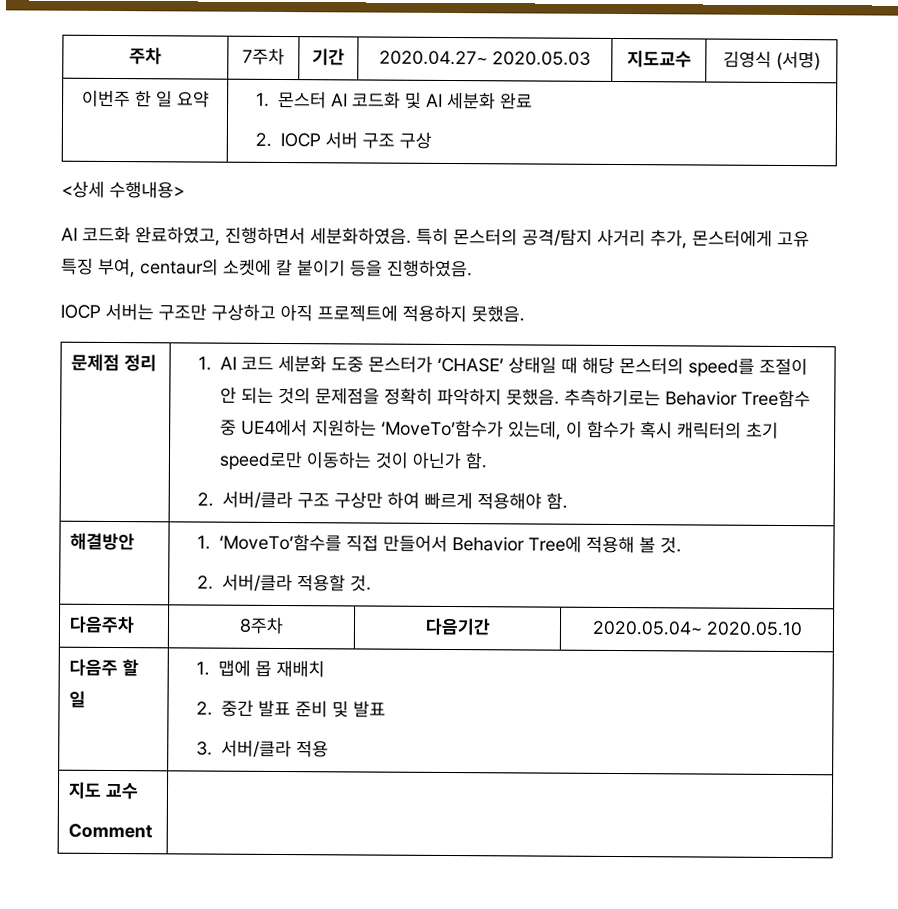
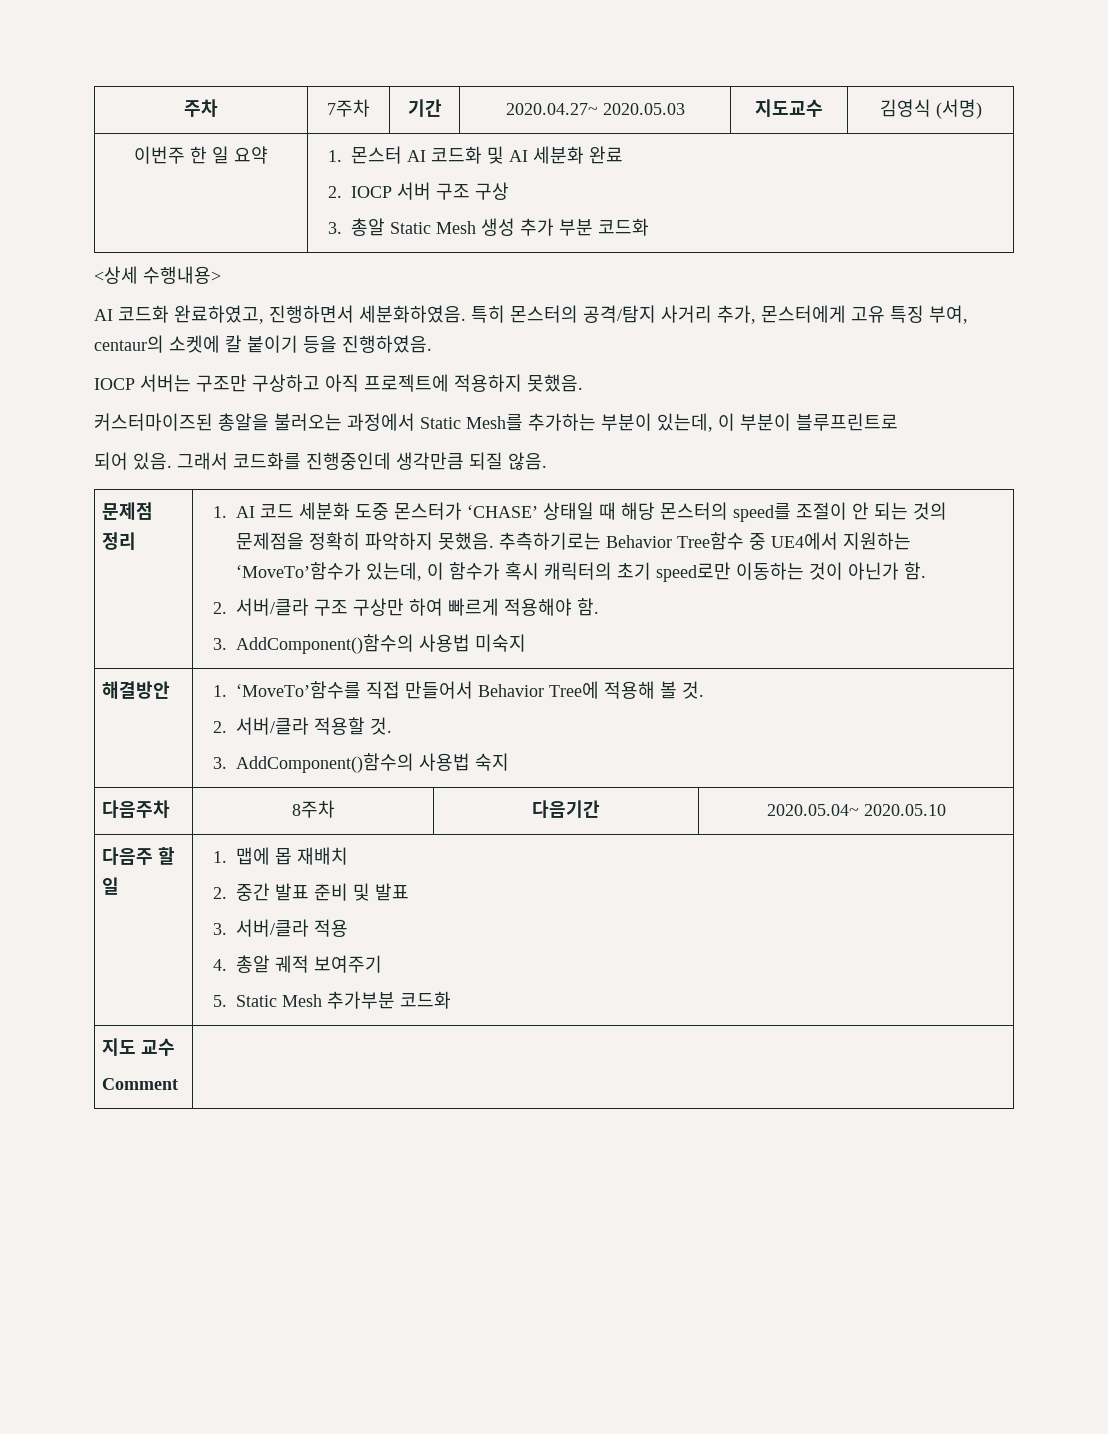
(432, 140) none -> [328,218,650,236] // 3. 총알 Static Mesh 생성 추가 부분 코드화
(525, 314) none -> [94,413,898,432] [94,452,547,470] // 커스터마이즈된 총알을 불러오는 과정에서 Static Mesh를 추가하는 부분이 있는데, 이 부분이 블루프린트로 // 되어 있음. 그래서 코드화를 진행중인데 생각만큼 되질 않음.
(568, 501) none -> [213,634,527,654] // 3. AddComponent()함수의 사용법 미숙지
(372, 583) none -> [213,753,510,773] // 3. AddComponent()함수의 사용법 숙지
(329, 749) none -> [213,955,383,973] [213,991,452,1009] // 4. 총알 궤적 보여주기 // 5. Static Mesh 추가부분 코드화

